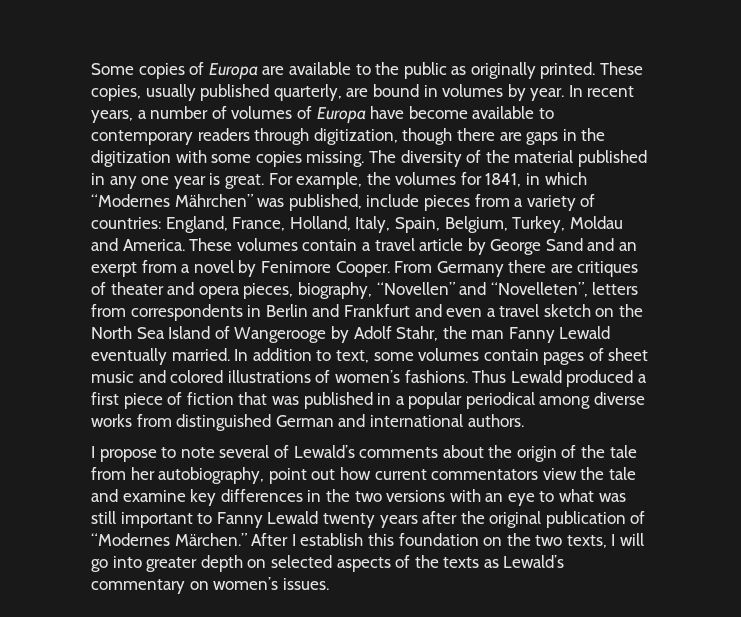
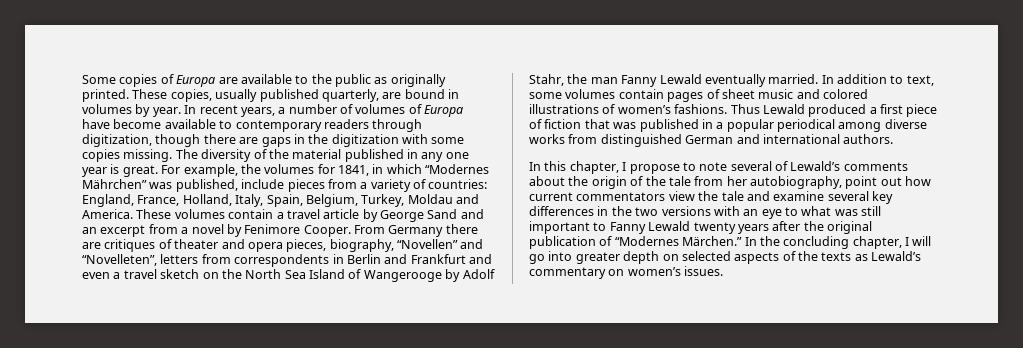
[91,262,137,277] exerpt -> [100,225,146,237] excerpt
(524, 420) none -> [529,161,619,174] In this chapter,
(186, 496) none -> [827,191,869,201] several
[251,533,607,548] After I establish this foundation on the two texts, -> [744,236,902,249] In the concluding chapter,

